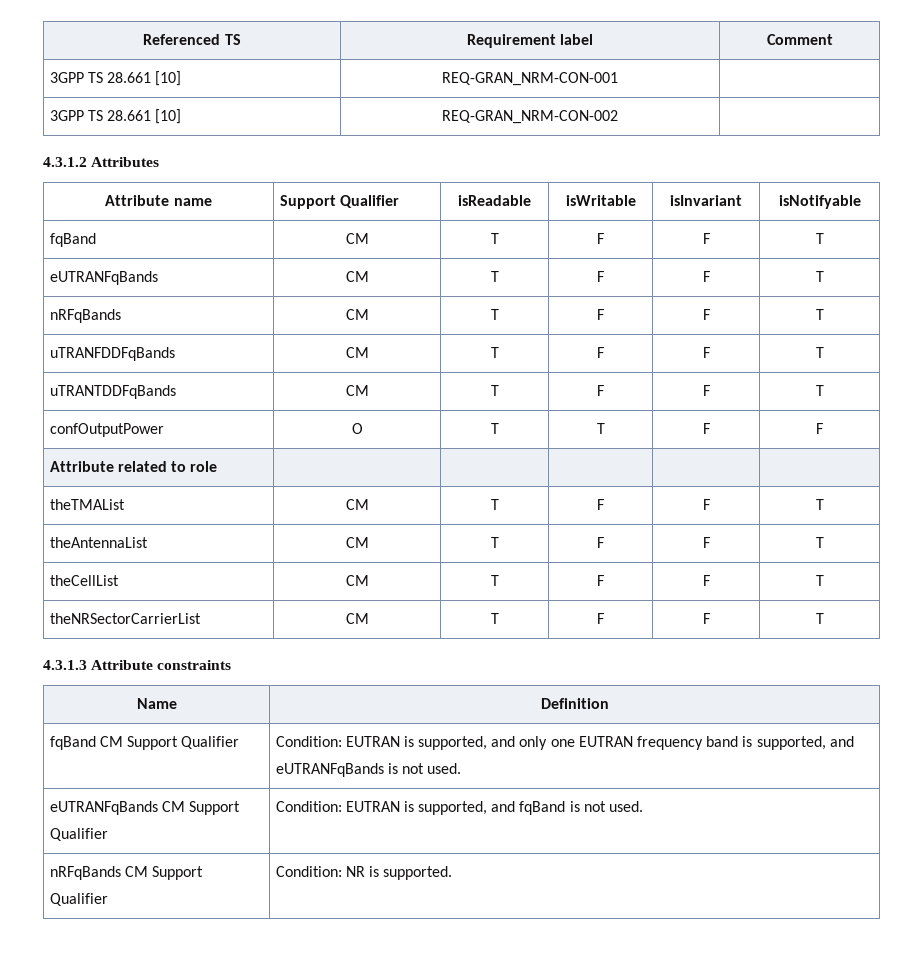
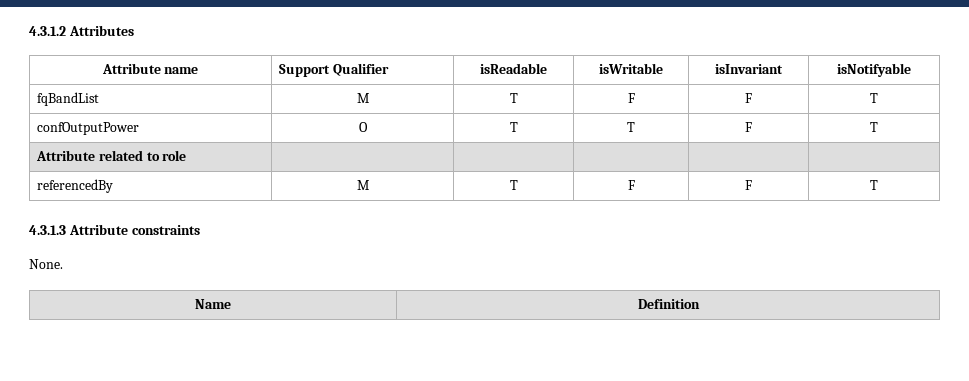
[143,34,241,45] [466,34,594,48] [766,34,833,45] [49,71,182,86] [442,72,618,86] [49,109,182,124] [442,110,618,124] Referenced TS | Requirement label | Comment // 3GPP TS 28.661 [10] | REQ-GRAN_NRM-CON-001 | // 3GPP TS 28.661 [10] | REQ-GRAN_NRM-CON-002 | // -> (29, 31) none
[49,233,96,247] [345,233,369,244] [490,233,499,244] [597,233,604,244] [702,233,710,244] [815,233,824,244] [49,271,158,285] [345,271,369,282] [490,271,499,282] [597,271,604,282] [702,271,710,282] [815,271,824,282] [49,309,121,323] [345,309,369,320] [490,309,499,320] [597,309,604,320] [702,309,710,320] [815,309,824,320] [49,347,175,361] [345,347,369,358] [490,347,499,358] [597,347,604,358] [702,347,710,358] [815,347,824,358] [49,385,176,399] [345,385,369,396] fqBand | CM | T | F | F | T // eUTRANFqBands | CM | T | F | F | T // nRFqBands | CM | T | F | F | T // uTRANFDDFqBands | CM | T | F | F | T // uTRANTDDFqBands | CM -> [36,92,99,106] [356,93,370,103] fqBandList | M
[816,423,823,434] F -> [870,122,878,132] T
[49,499,125,510] [345,499,369,510] [490,499,499,510] [597,499,604,510] [702,499,710,510] [815,499,824,510] [49,537,148,548] [345,537,369,548] [490,537,499,548] [597,537,604,548] [702,537,710,548] [815,537,824,548] [49,575,119,586] [345,575,369,586] [490,575,499,586] [597,575,604,586] [702,575,710,586] [815,575,824,586] [49,613,201,624] [345,613,369,624] theTMAList | CM | T | F | F | T // theAntennaList | CM | T | F | F | T // theCellList | CM | T | F | F | T // theNRSectorCarrierList | CM -> [36,179,113,193] [356,180,370,190] referencedBy | M
(232, 665) none -> [29,259,63,269] // None.
[49,736,240,750] [275,736,854,750] [275,763,462,777] [49,801,240,815] [49,828,108,841] [275,801,644,815] [49,866,203,880] [49,893,108,906] [275,866,453,880] // fqBand CM Support Qualifier | Condition: EUTRAN is supported, and only one EUTRAN frequency band is supported, and eUTRANFqBands is not used. // eUTRANFqBands CM Support Qualifier | Condition: EUTRAN is supported, and fqBand is not used. // nRFqBands CM Support Qualifier | Condition: NR is supported. -> (700, 304) none

